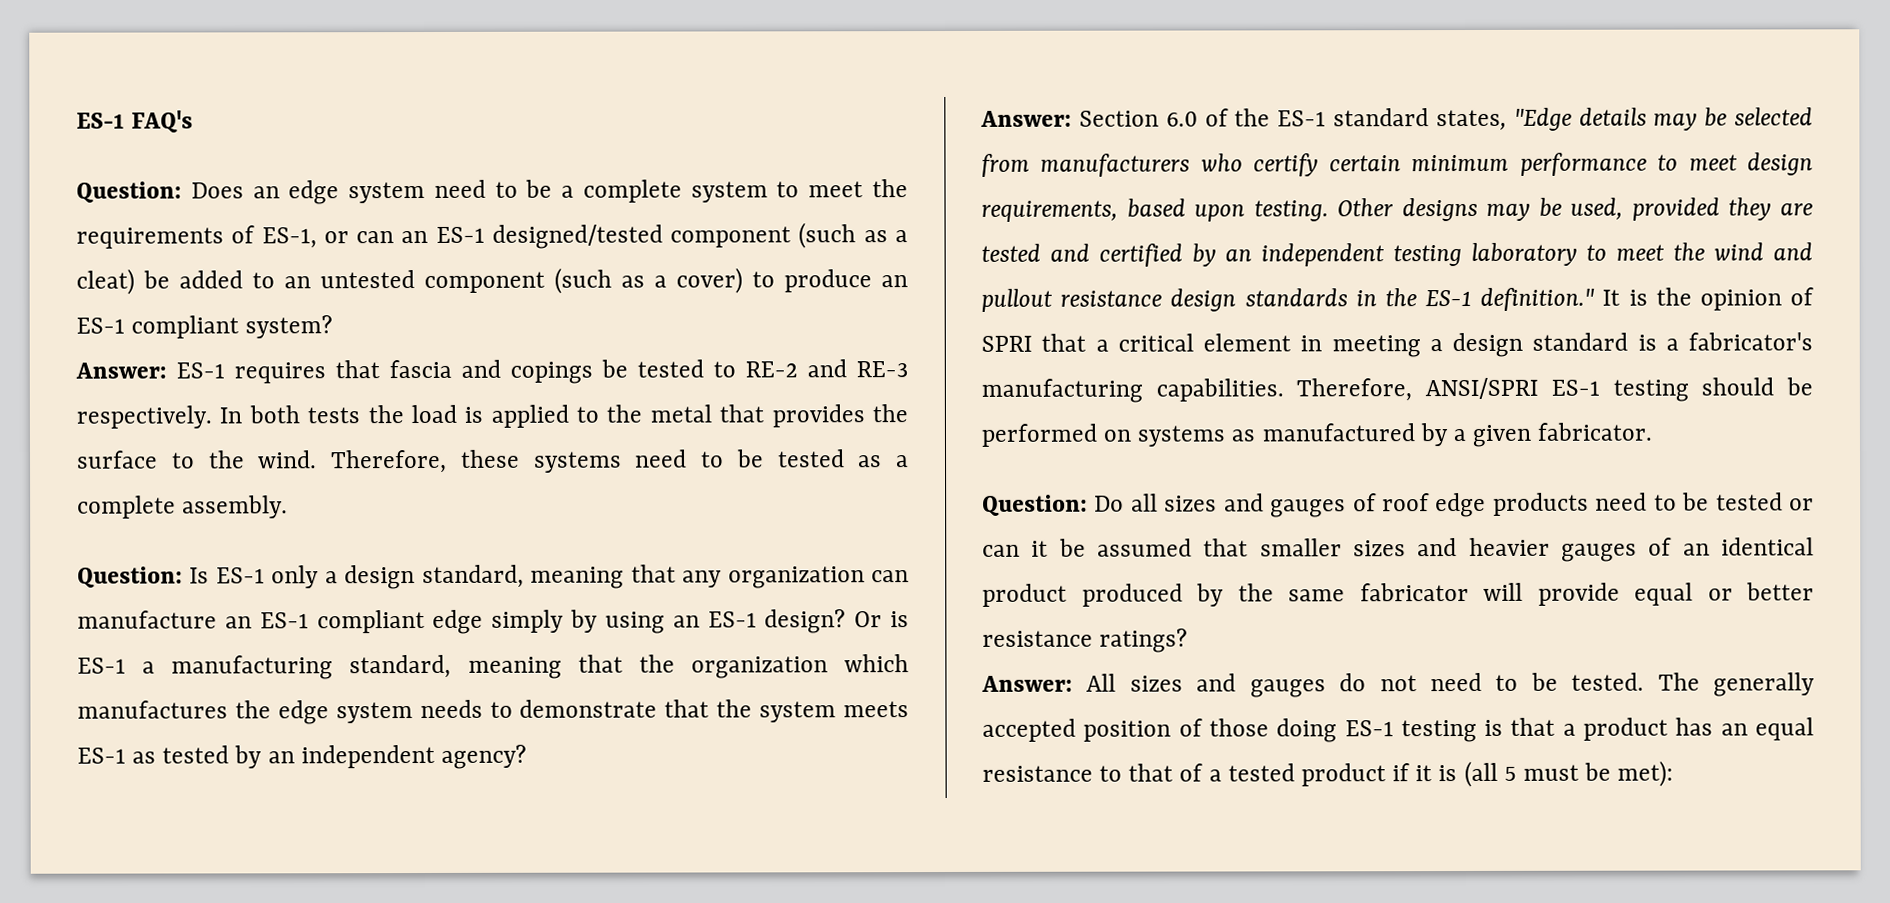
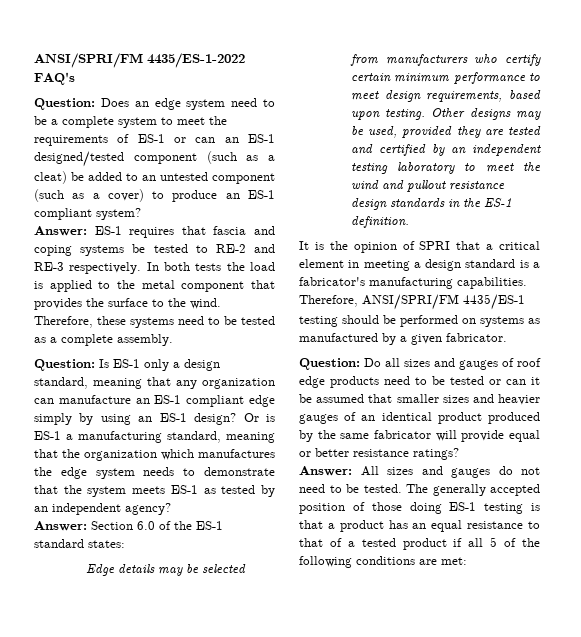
[76,112,125,129] ES-1 -> [34,53,245,68] ANSI/SPRI/FM 4435/ES-1-2022
[261,227,317,249] ES-1, -> [137,134,165,143] ES-1
[510,361,593,384] copings -> [34,245,125,256] coping systems
(712, 413) none -> [181,281,245,292] component
[1435,107,1572,131] states, "Edge -> [88,540,125,548] [85,564,115,576] states: // Edge
[1480,287,1596,311] definition." -> [350,216,409,228] definition. //
[1425,377,1600,400] ANSI/SPRI ES-1 -> [362,294,525,310] ANSI/SPRI/FM 4435/ES-1
[1415,760,1674,788] it is (all 5 must be met): -> [468,537,540,547] [299,556,467,568] all 5 of the following conditions are met:

